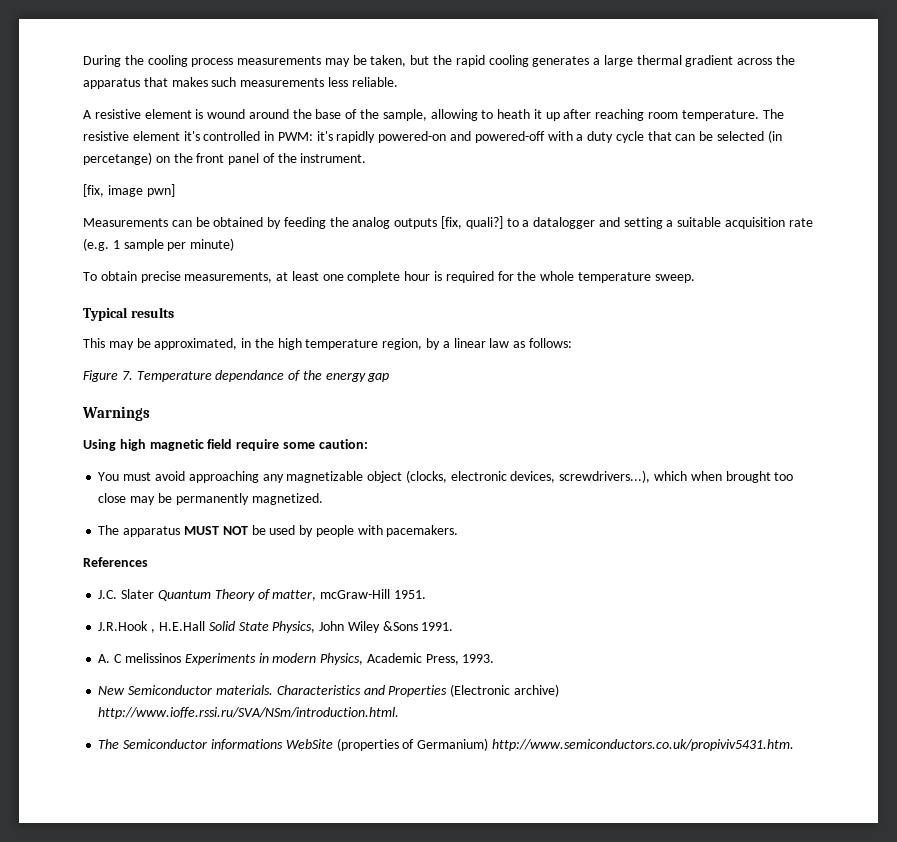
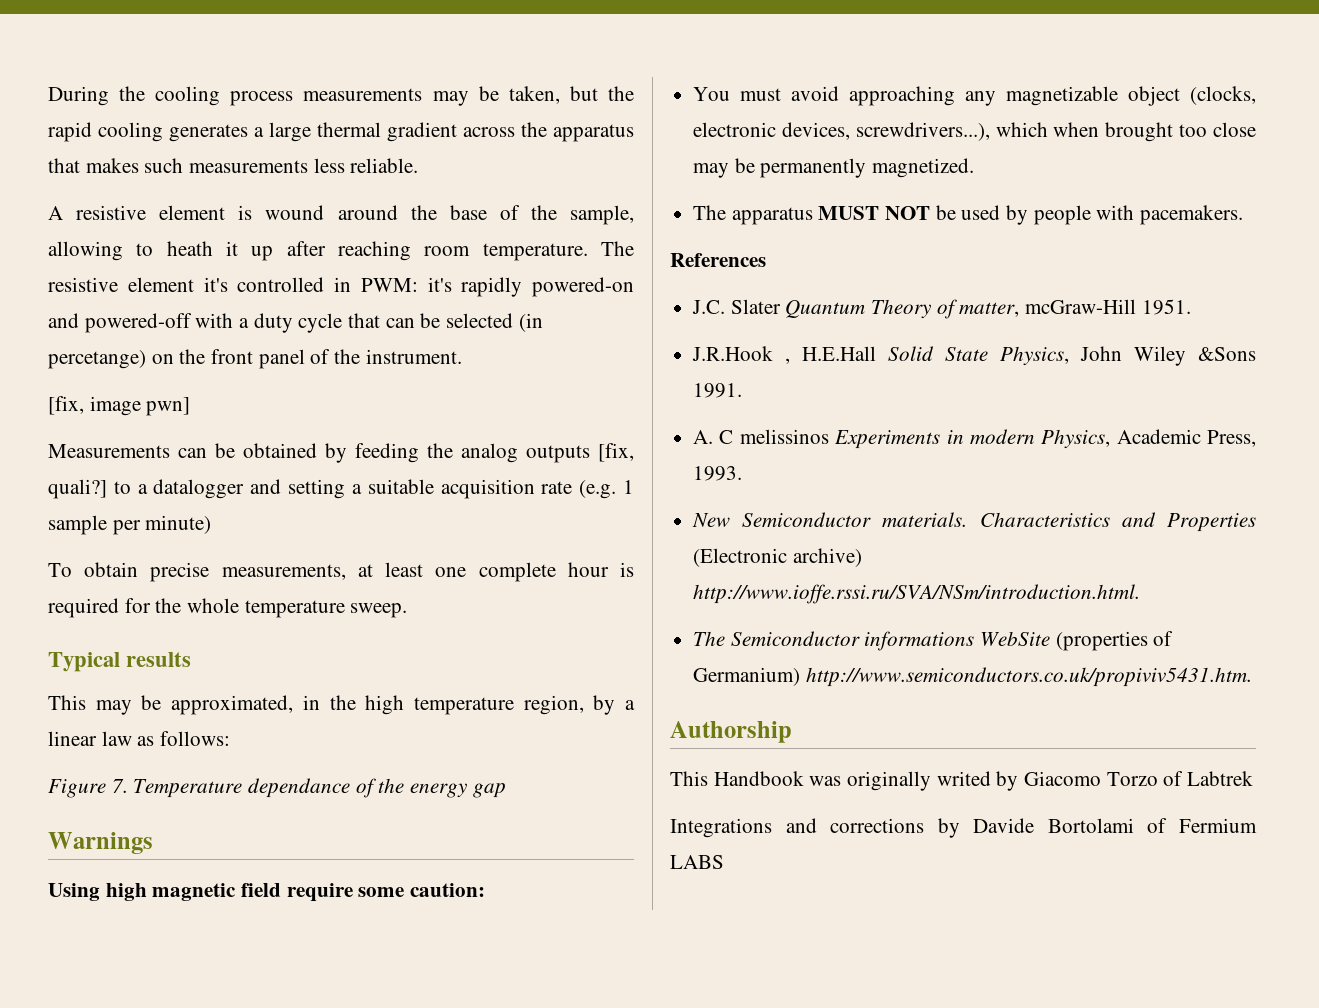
(794, 745) none -> [670,721,792,743] [670,771,1254,791] [670,818,1257,838] [670,855,724,869] // Authorship // This Handbook was originally writed by Giacomo Torzo of Labtrek // Integrations and corrections by Davide Bortolami of Fermium LABS

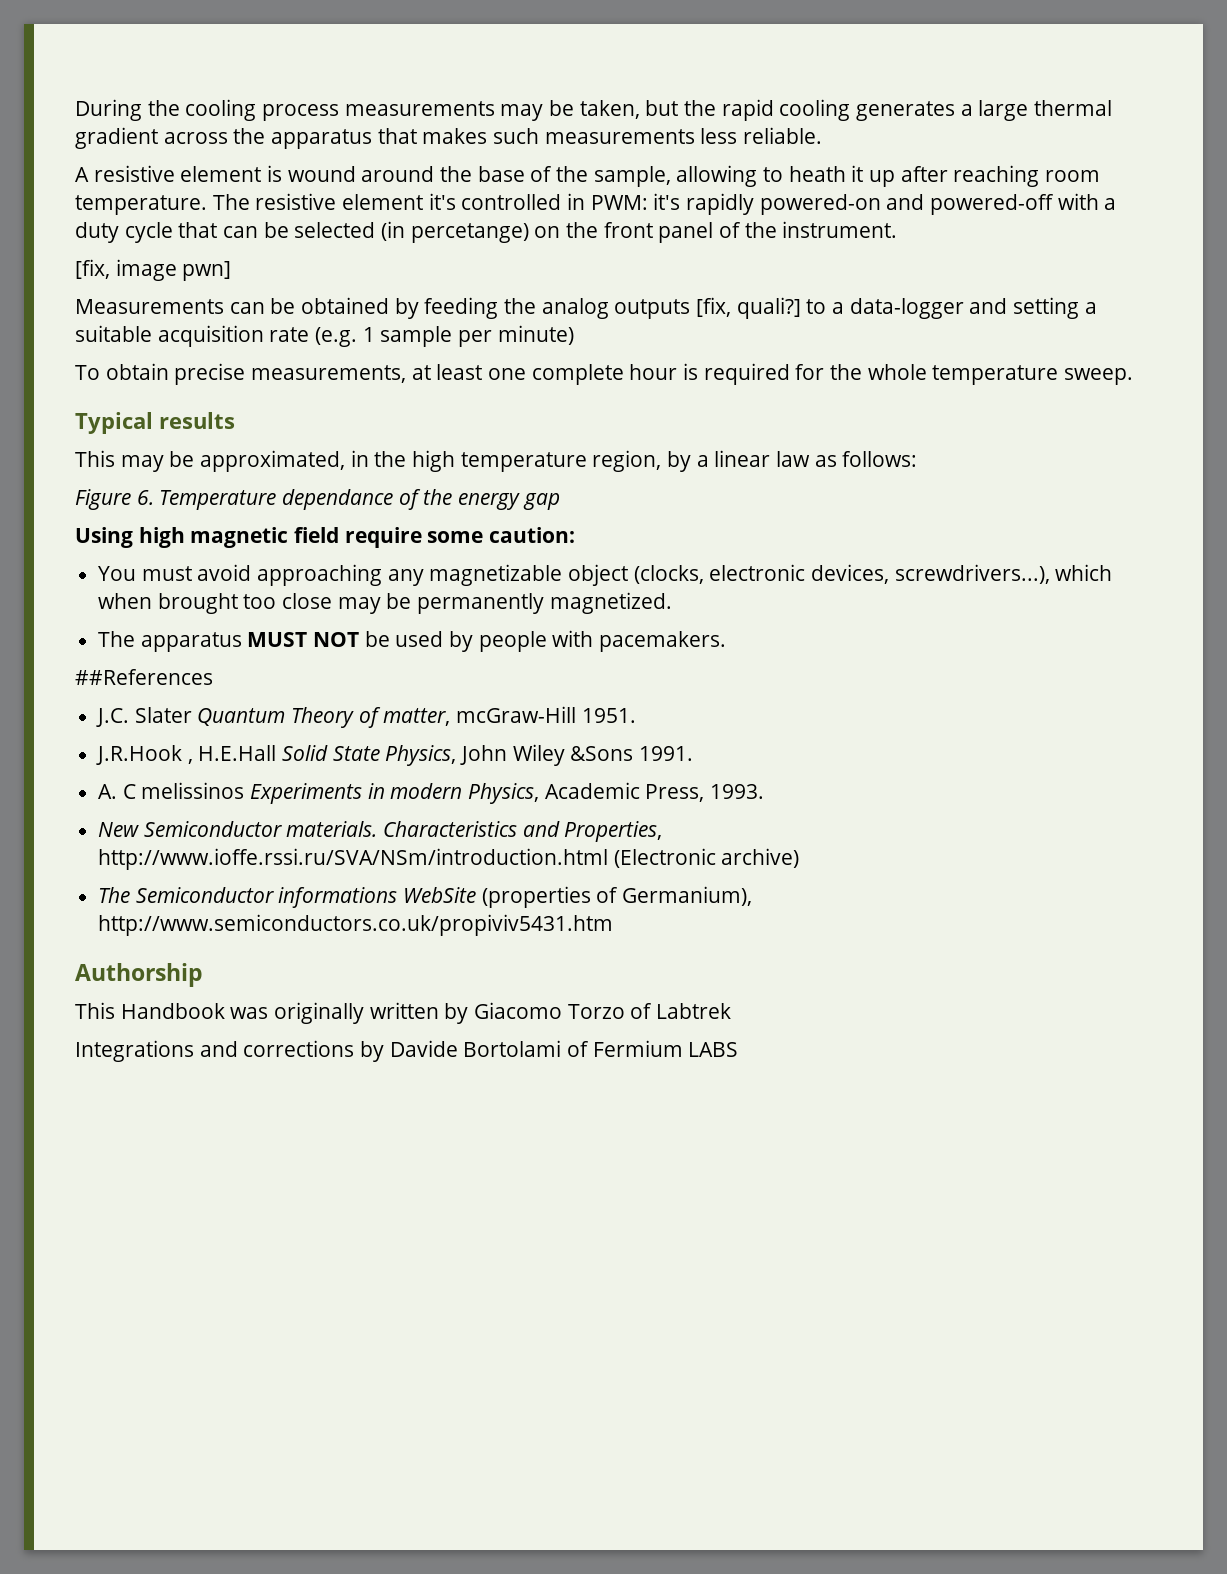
[153,479,245,499] datalogger -> [849,298,964,319] data-logger
[111,779,128,793] 7. -> [136,490,154,505] 6.
[48,832,153,854] // Warnings -> (560, 501) none
[670,253,766,267] References -> [75,669,213,685] ##References
[1167,513,1256,532] Properties -> [564,821,663,842] [98,848,609,870] Properties, http://www.ioffe.rssi.ru/SVA/NSm/introduction.html
[693,584,1141,604] http://www.ioffe.rssi.ru/SVA/NSm/introduction.html. -> (800, 858) none
[693,667,1252,687] Germanium) http://www.semiconductors.co.uk/propiviv5431.htm. -> [622,886,753,906] [98,914,614,936] Germanium), http://www.semiconductors.co.uk/propiviv5431.htm
[936,771,991,786] writed -> [369,1002,439,1019] written

